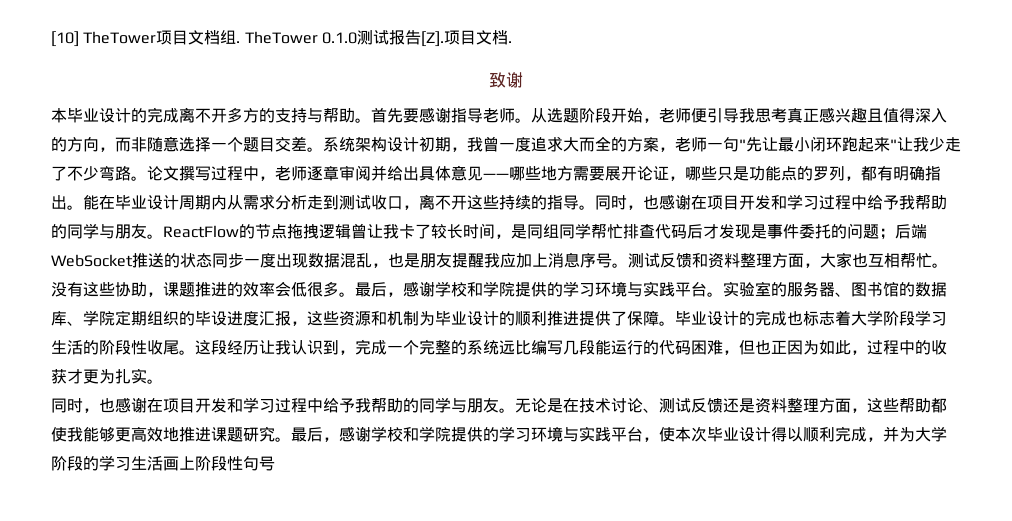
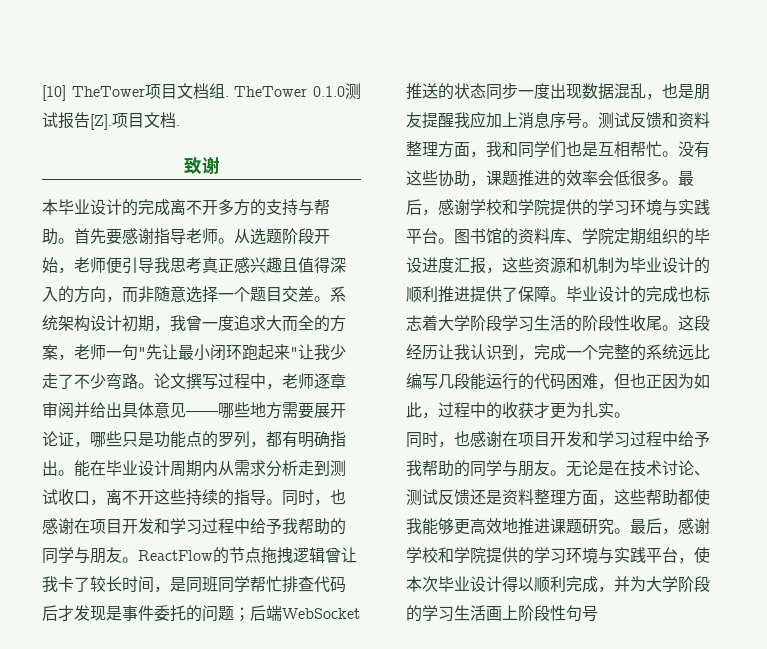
[543,224,559,238] 组 -> [202,576,218,592] 班
[820,252,868,268] 大家也 -> [486,141,598,158] 我和同学们也是
[723,281,851,297] 实验室的服务器、 -> (454, 241) none
[915,282,947,297] 数据 -> [518,228,550,244] 资料

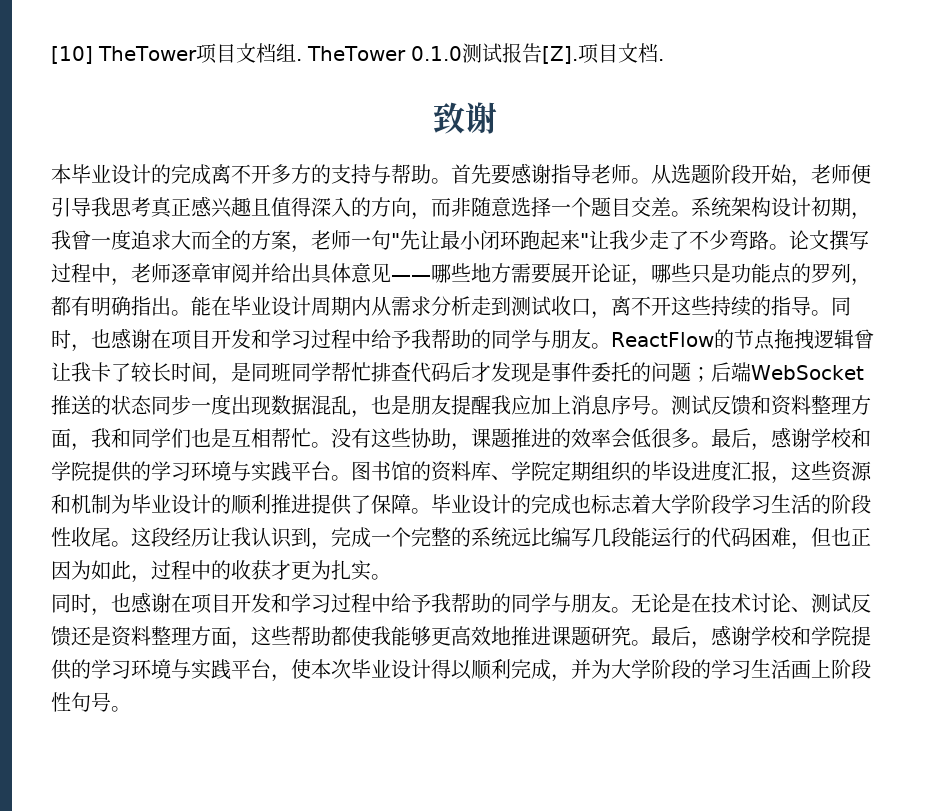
(598, 613) none -> [111,706,131,712] 。

